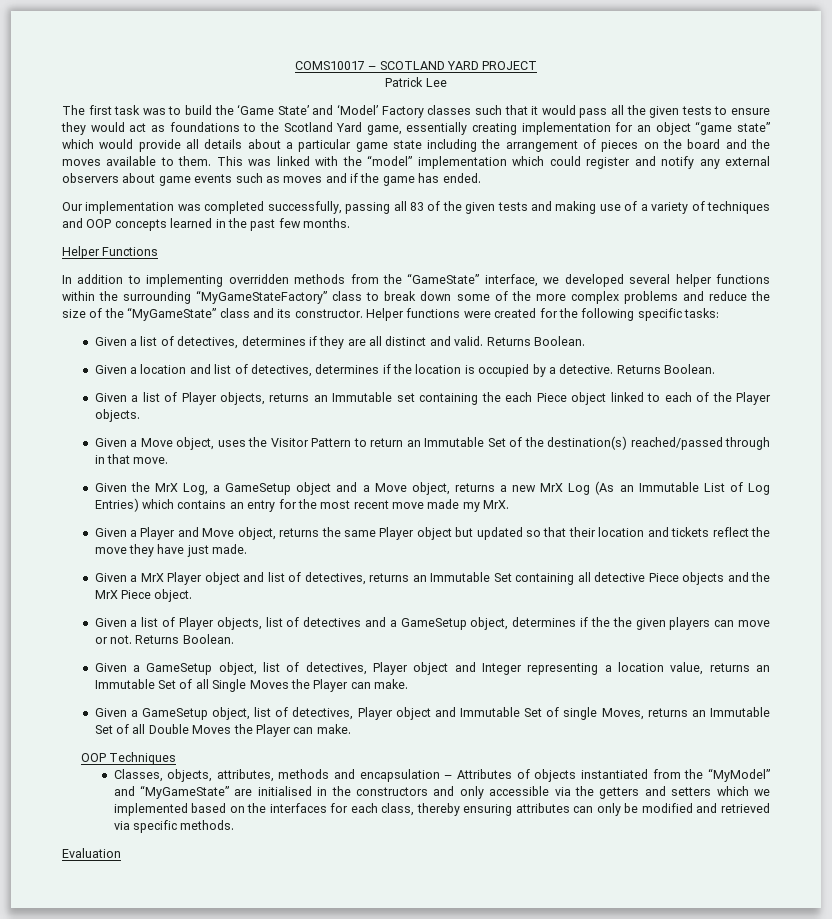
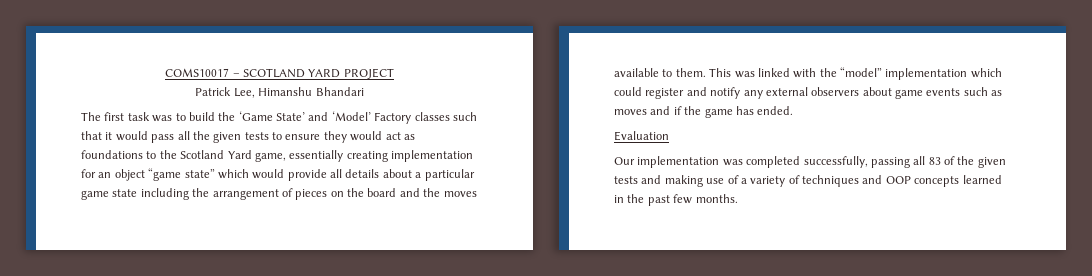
[425,78,447,87] Lee -> [233,87,364,98] Lee, Himanshu Bhandari
(481, 178) none -> [614,131,669,141] // Evaluation
[62,246,159,259] [62,273,771,287] [62,290,770,304] [62,307,719,321] [94,336,585,349] [94,364,716,377] [94,392,772,405] [94,409,140,422] [94,436,771,450] [94,454,169,464] [94,481,771,495] [94,498,510,512] [94,527,770,540] [94,544,248,557] [94,572,770,585] [94,589,193,602] [94,617,771,630] [94,634,234,644] [94,662,770,675] [94,679,409,692] [94,707,771,720] [94,724,351,737] [80,752,177,765] [113,768,771,782] [113,785,771,799] [113,803,771,816] [113,820,235,833] [62,848,121,858] // Helper Functions // In addition to implementing overridden methods from the “GameState” interface, we developed several helper functions within the surrounding “MyGameStateFactory” class to break down some of the more complex problems and reduce the size of the “MyGameState” class and its constructor. Helper functions were created for the following specific tasks: // Given a list of detectives, determines if they are all distinct and valid. Returns Boolean. // Given a location and list of detectives, determines if the location is occupied by a detective. Returns Boolean. // Given a list of Player objects, returns an Immutable set containing the each Piece object linked to each of the Player objects. // Given a Move object, uses the Visitor Pattern to return an Immutable Set of the destination(s) reached/passed through in that move. // Given the MrX Log, a GameSetup object and a Move object, returns a new MrX Log (As an Immutable List of Log Entries) which contains an entry for the most recent move made my MrX. // Given a Player and Move object, returns the same Player object but updated so that their location and tickets reflect the move they have just made. // Given a MrX Player object and list of detectives, returns an Immutable Set containing all detective Piece objects and the MrX Piece object. // Given a list of Player objects, list of detectives and a GameSetup object, determines if the the given players can move or not. Returns Boolean. // Given a GameSetup object, list of detectives, Player object and Integer representing a location value, returns an Immutable Set of all Single Moves the Player can make. // Given a GameSetup object, list of detectives, Player object and Immutable Set of single Moves, returns an Immutable Set of all Double Moves the Player can make. // OOP Techniques // Classes, objects, attributes, methods and encapsulation – Attributes of objects instantiated from the “MyModel” and “MyGameState” are initialised in the constructors and only accessible via the getters and setters which we implemented based on the interfaces for each class, thereby ensuring attributes can only be modified and retrieved via specific methods. // Evaluation -> (738, 198) none

